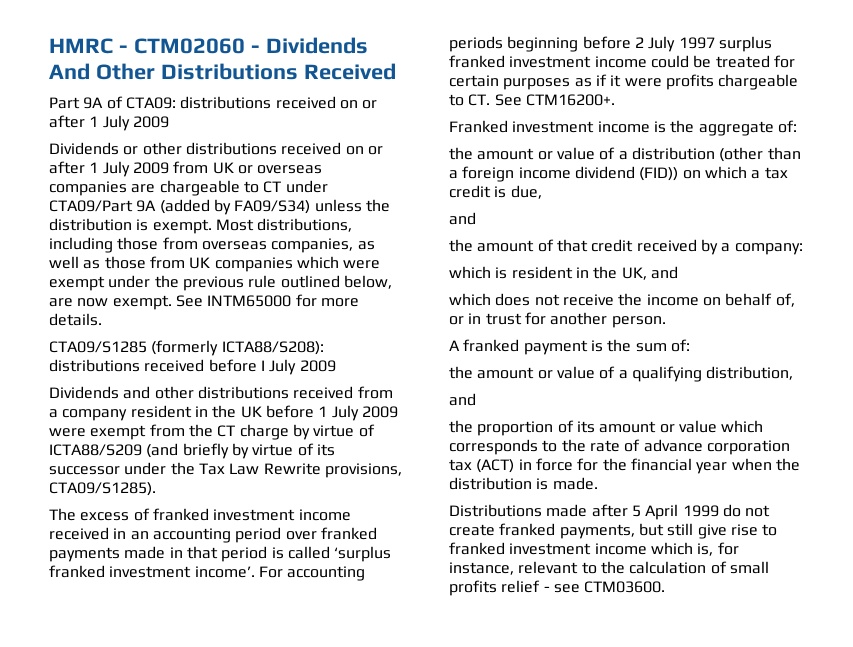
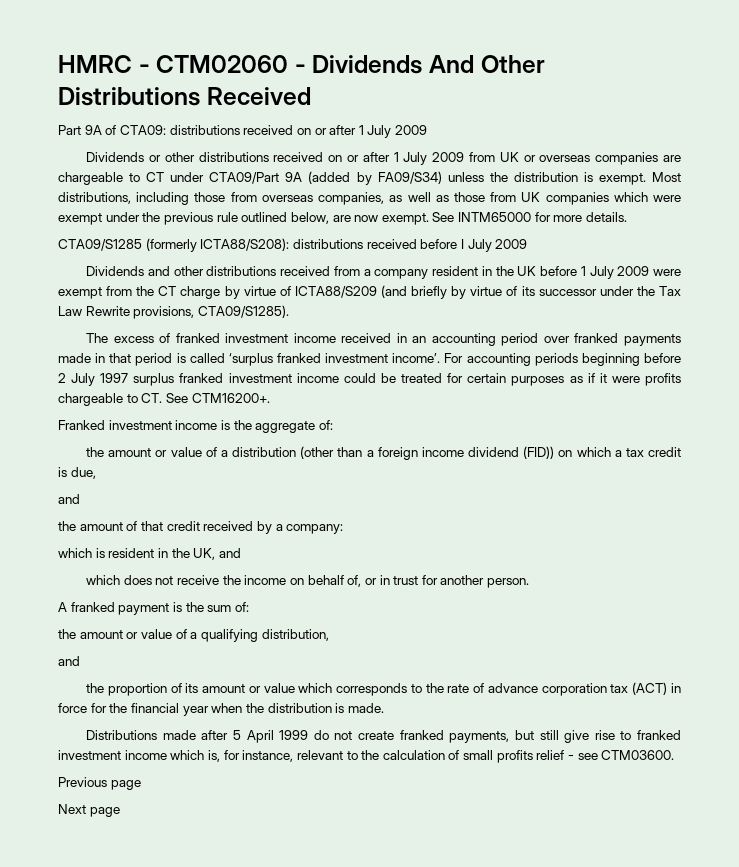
(666, 587) none -> [58,777,141,790] [58,804,120,817] // Previous page // Next page

